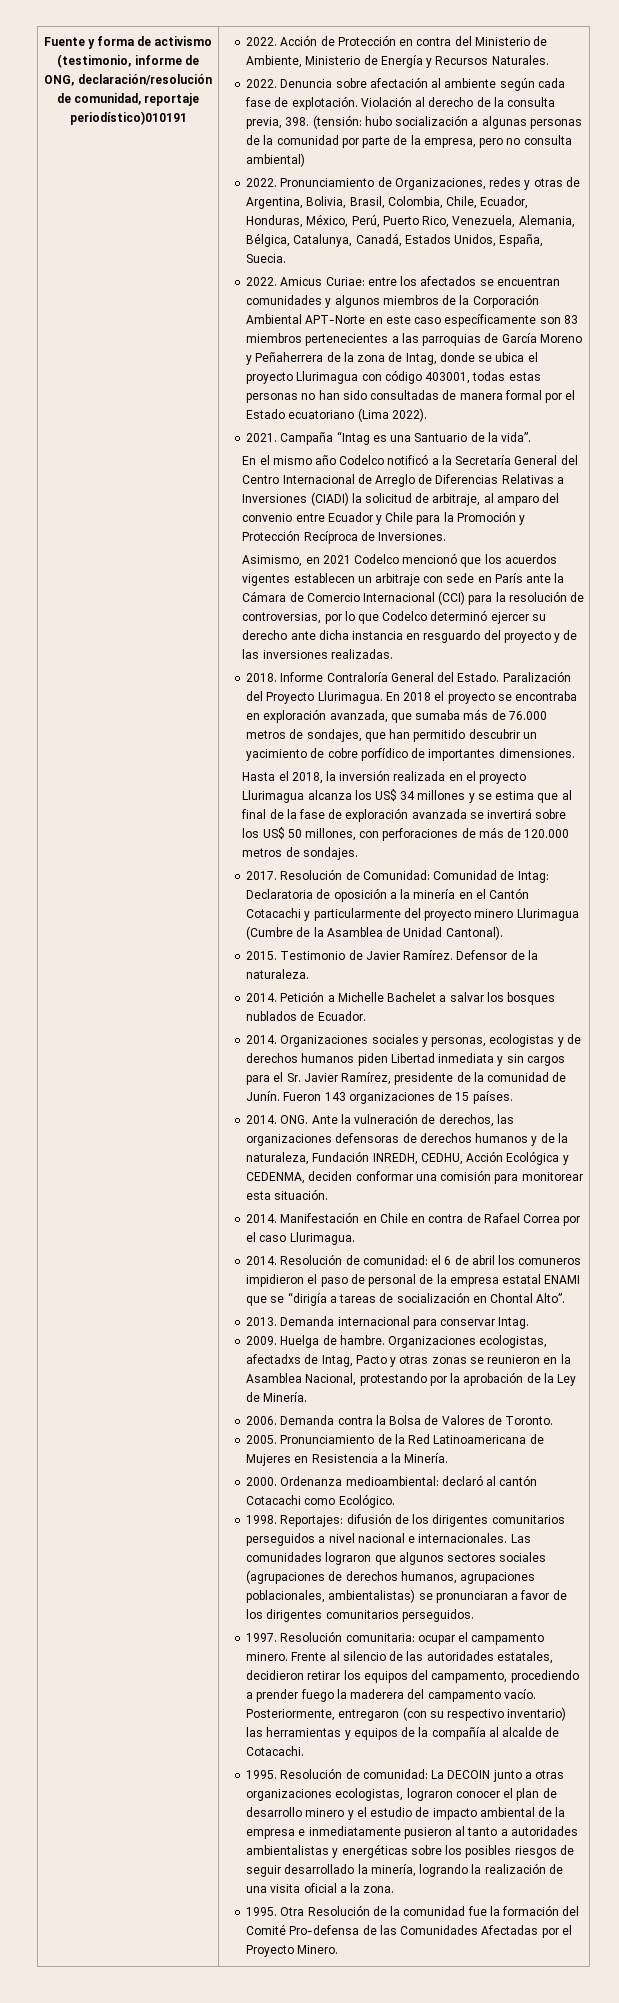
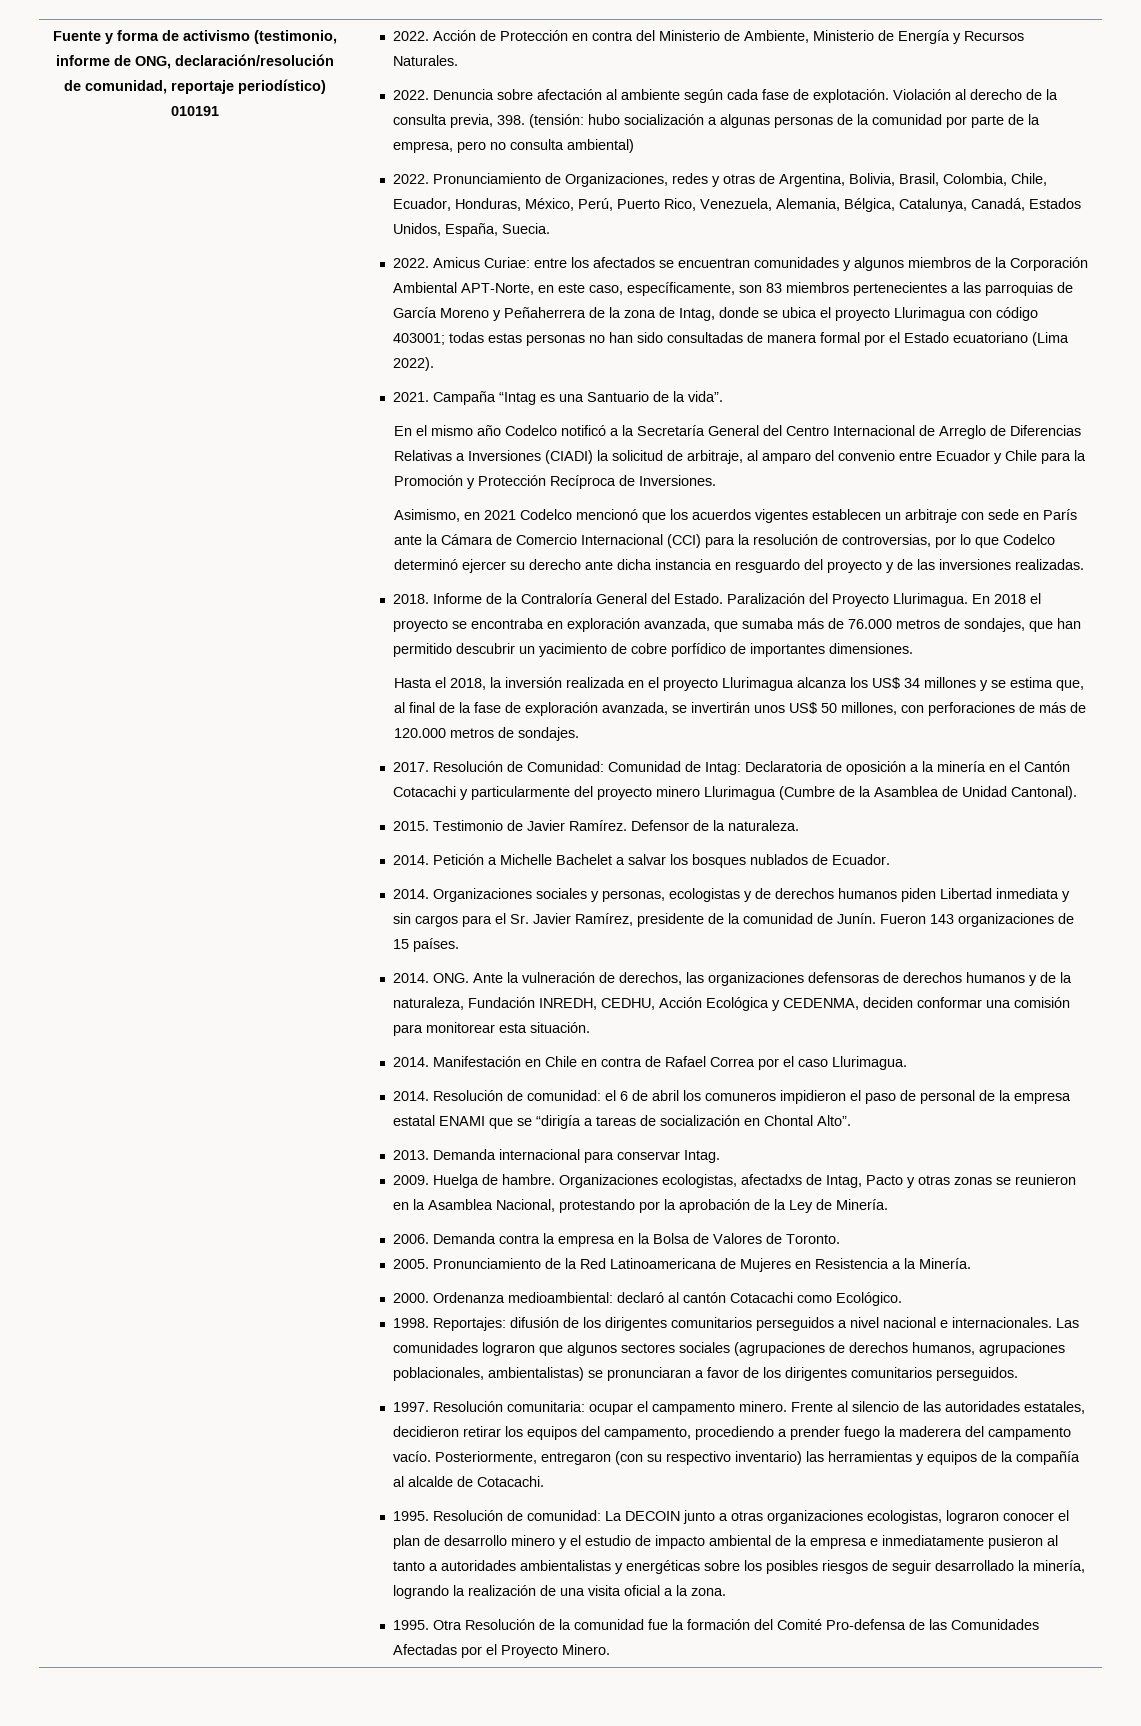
[69,111,187,125] periodístico)010191 -> [237,79,326,94] [170,106,219,116] periodístico) 010191
[305,315,366,324] APT-Norte -> [461,283,535,295] APT-Norte,
[414,314,537,327] caso específicamente -> [589,282,736,296] caso, específicamente,
[425,372,471,384] 403001, -> [393,333,446,345] 403001;
(324, 677) none -> [486,593,519,604] de la
[537,793,559,803] que -> [1056,680,1085,691] que,
[411,808,567,819] [242,828,260,838] avanzada se invertirá sobre los -> [602,702,786,715] avanzada, se invertirán unos
(386, 1420) none -> [558,1233,651,1247] empresa en la

